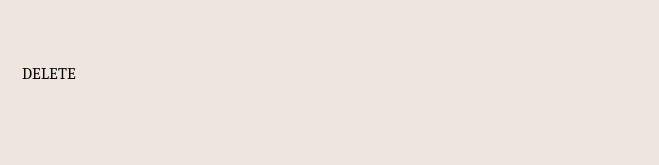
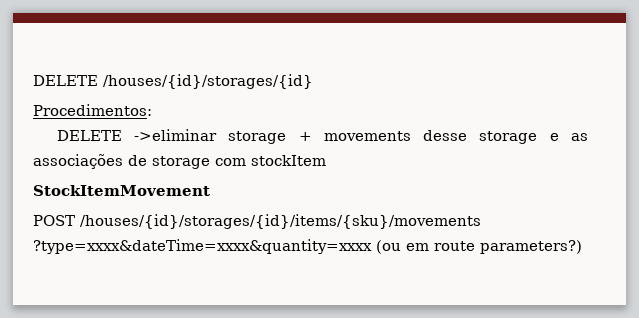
[22,68,76,79] DELETE -> [33,74,313,89] [33,104,152,116] [56,129,589,144] [33,154,326,169] [33,185,210,196] [33,214,481,229] [33,239,582,254] DELETE /houses/{id}/storages/{id} // Procedimentos: // DELETE ->eliminar storage + movements desse storage e as associações de storage com stockItem // StockItemMovement // POST /houses/{id}/storages/{id}/items/{sku}/movements ?type=xxxx&dateTime=xxxx&quantity=xxxx (ou em route parameters?)

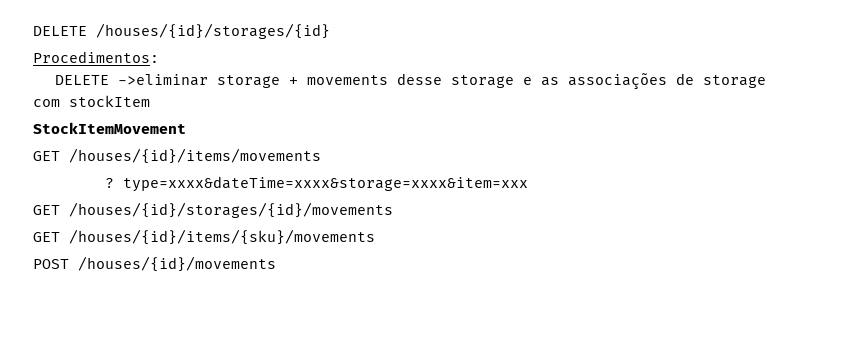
[33,214,481,229] [33,239,582,254] POST /houses/{id}/storages/{id}/items/{sku}/movements ?type=xxxx&dateTime=xxxx&quantity=xxxx (ou em route parameters?) -> [33,148,321,164] [105,176,529,192] [33,202,393,218] [33,229,375,245] [33,256,276,272] GET /houses/{id}/items/movements // ? type=xxxx&dateTime=xxxx&storage=xxxx&item=xxx // GET /houses/{id}/storages/{id}/movements // GET /houses/{id}/items/{sku}/movements // POST /houses/{id}/movements

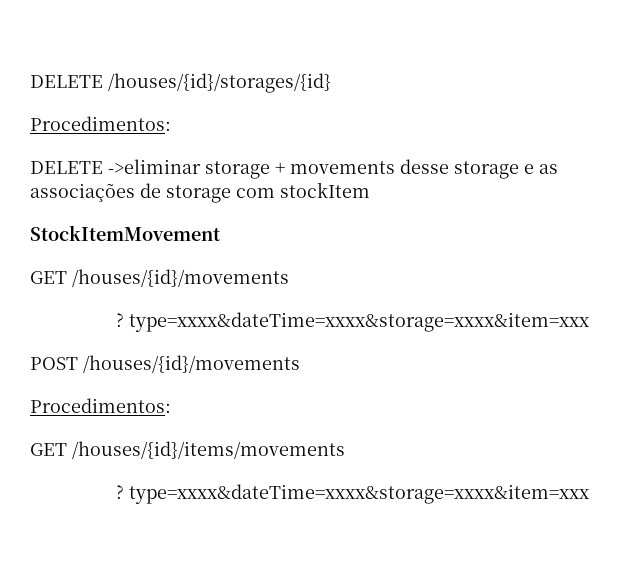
[69,148,321,164] [105,176,529,192] [33,202,393,218] [33,229,375,245] [33,256,276,272] /houses/{id}/items/movements // ? type=xxxx&dateTime=xxxx&storage=xxxx&item=xxx // GET /houses/{id}/storages/{id}/movements // GET /houses/{id}/items/{sku}/movements // POST /houses/{id}/movements -> [72,269,289,287] [116,312,590,332] [30,355,300,373] [30,398,171,413] [30,441,345,459] [116,484,590,504] /houses/{id}/movements // ? type=xxxx&dateTime=xxxx&storage=xxxx&item=xxx // POST /houses/{id}/movements // Procedimentos: // GET /houses/{id}/items/movements // ? type=xxxx&dateTime=xxxx&storage=xxxx&item=xxx

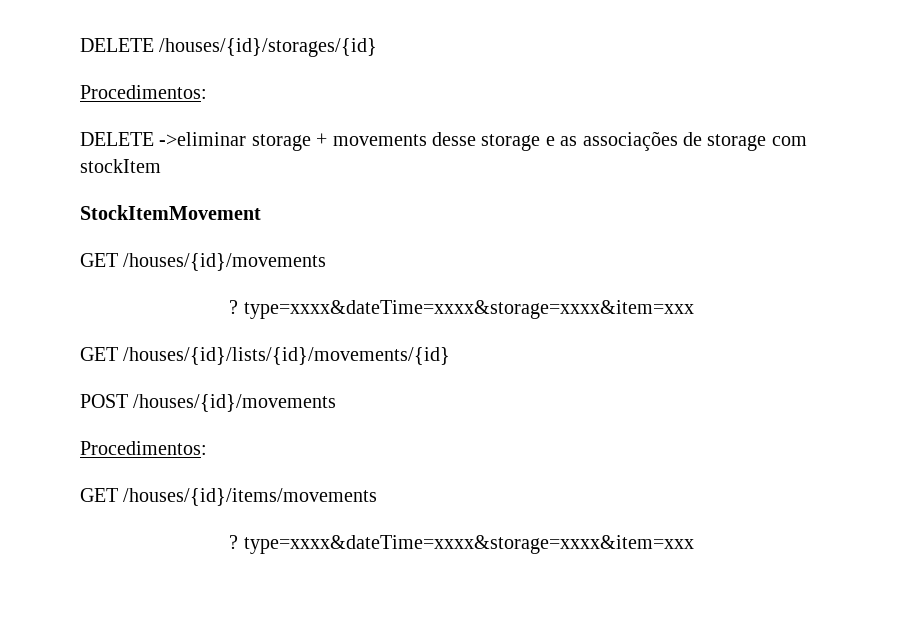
(590, 322) none -> [80,347,451,365] // GET /houses/{id}/lists/{id}/movements/{id}

